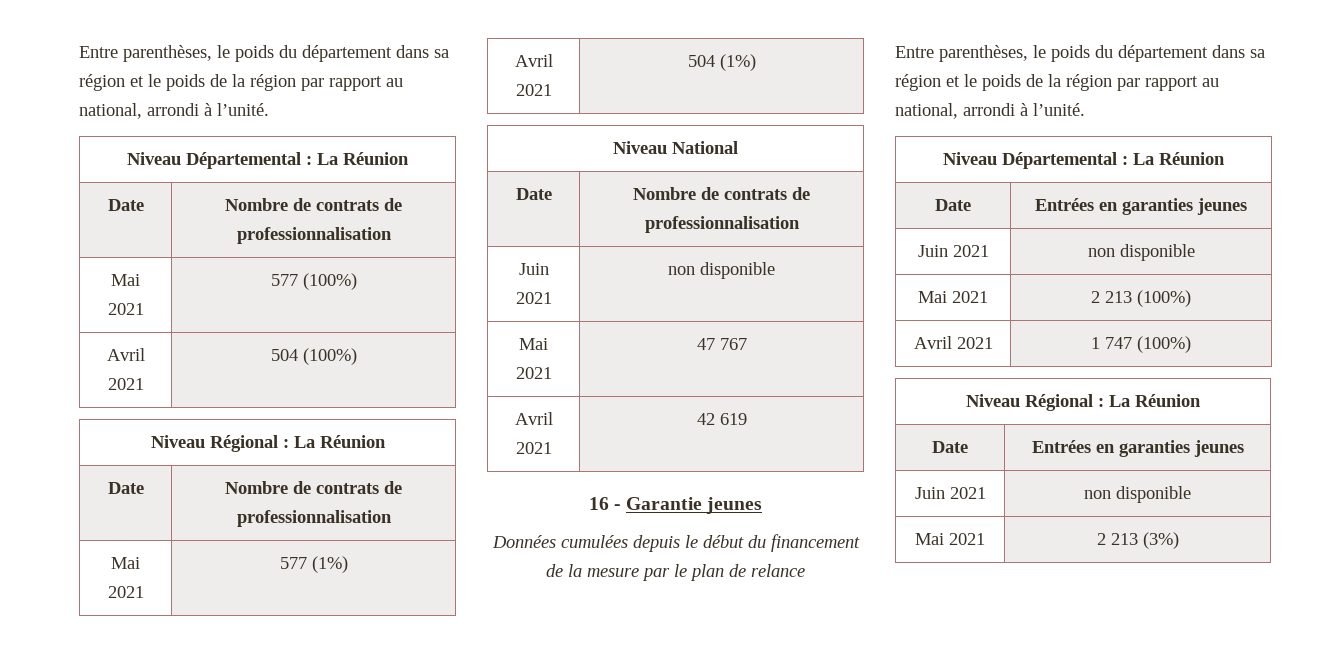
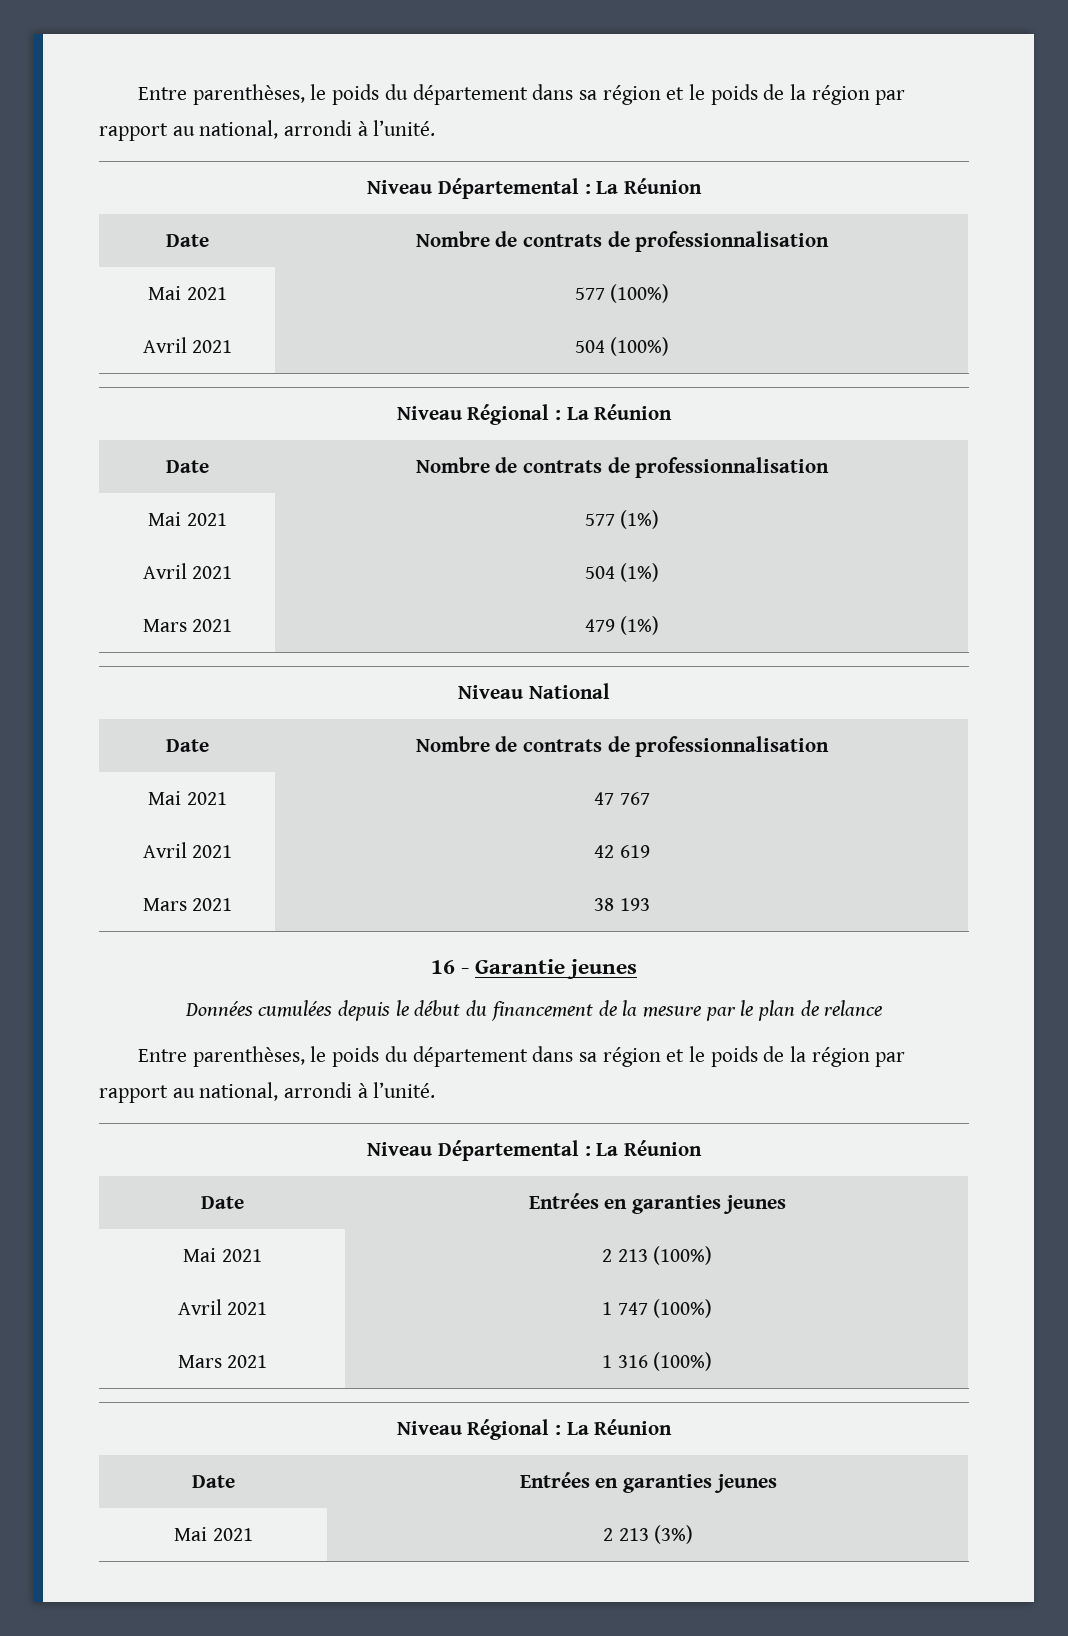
(756, 62) none -> [142,619,233,632] [584,616,660,635] // Mars 2021 | 479 (1%)
[518,263,549,275] [515,292,552,304] [668,262,775,279] // Juin 2021 | non disponible -> (830, 746) none
(747, 419) none -> [142,898,233,911] [594,898,650,911] // Mars 2021 | 38 193
[917,245,989,257] [1087,244,1195,261] // Juin 2021 | non disponible -> (786, 1204) none
(1191, 344) none -> [177,1355,268,1368] [601,1352,713,1371] // Mars 2021 | 1 316 (100%)
[914,487,986,499] [1084,486,1191,503] // Juin 2021 | non disponible -> (777, 1483) none

